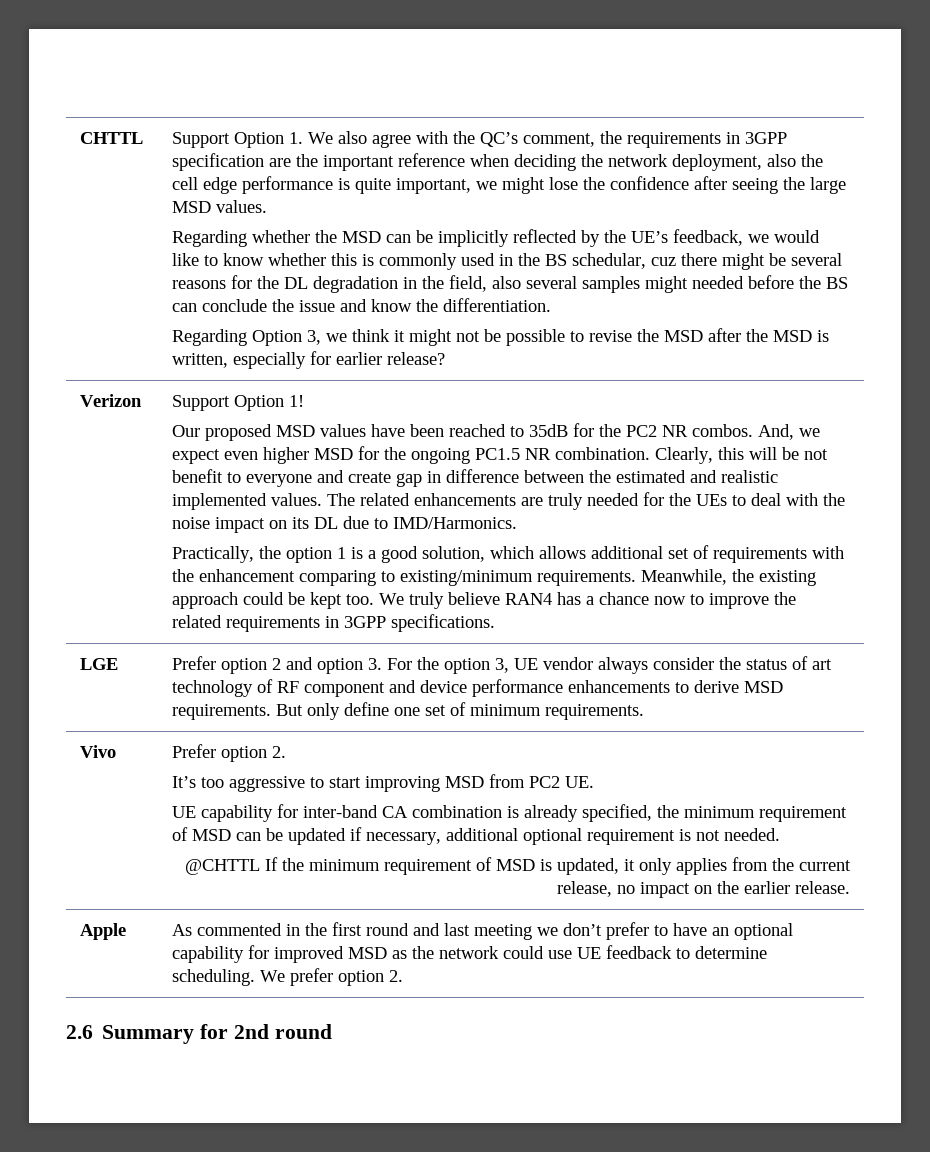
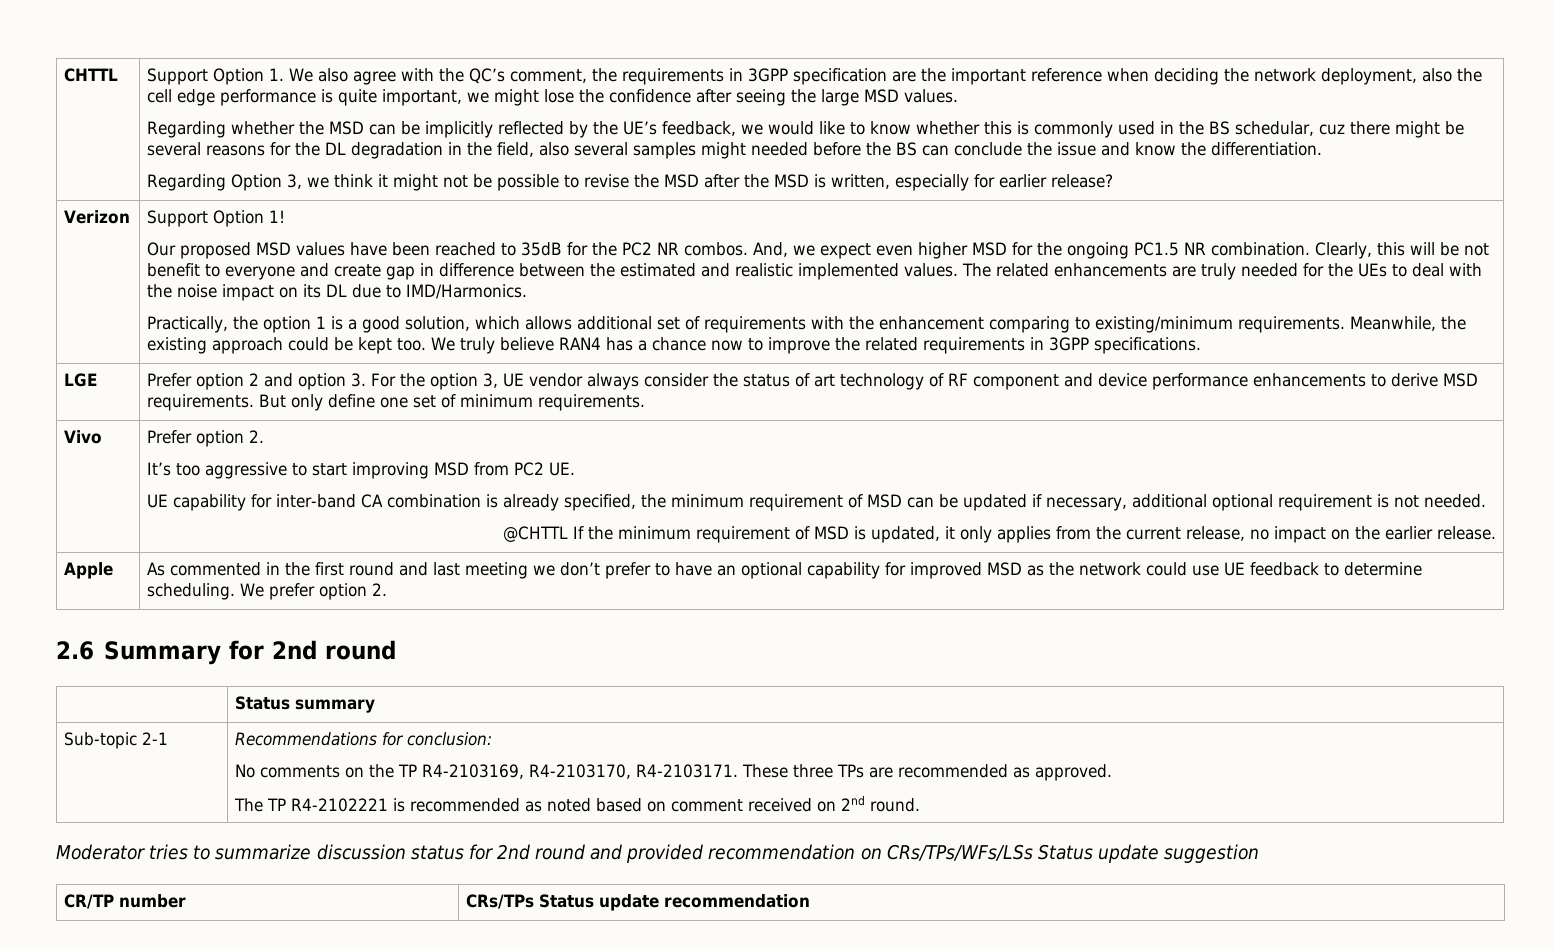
(332, 1031) none -> [235,696,376,713] [64,732,169,749] [235,732,493,746] [235,764,1113,781] [234,795,921,812] [56,844,1260,863] [64,894,187,909] [466,894,811,911] // | Status summary // Sub-topic 2-1 | Recommendations for conclusion: // No comments on the TP R4-2103169, R4-2103170, R4-2103171. These three TPs are recommended as approved. // The TP R4-2102221 is recommended as noted based on comment received on 2nd round. // Moderator tries to summarize discussion status for 2nd round and provided recommendation on CRs/TPs/WFs/LSs Status update suggestion // CR/TP number | CRs/TPs Status update recommendation

